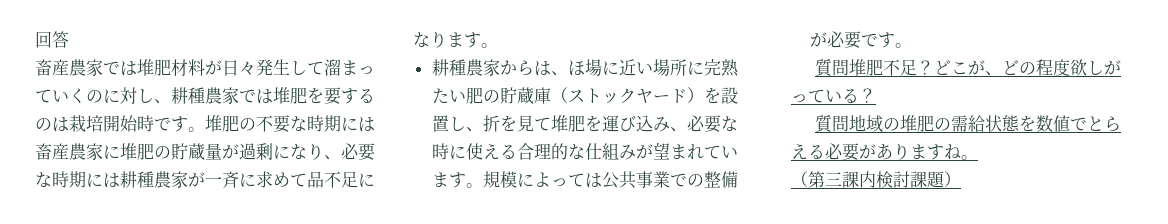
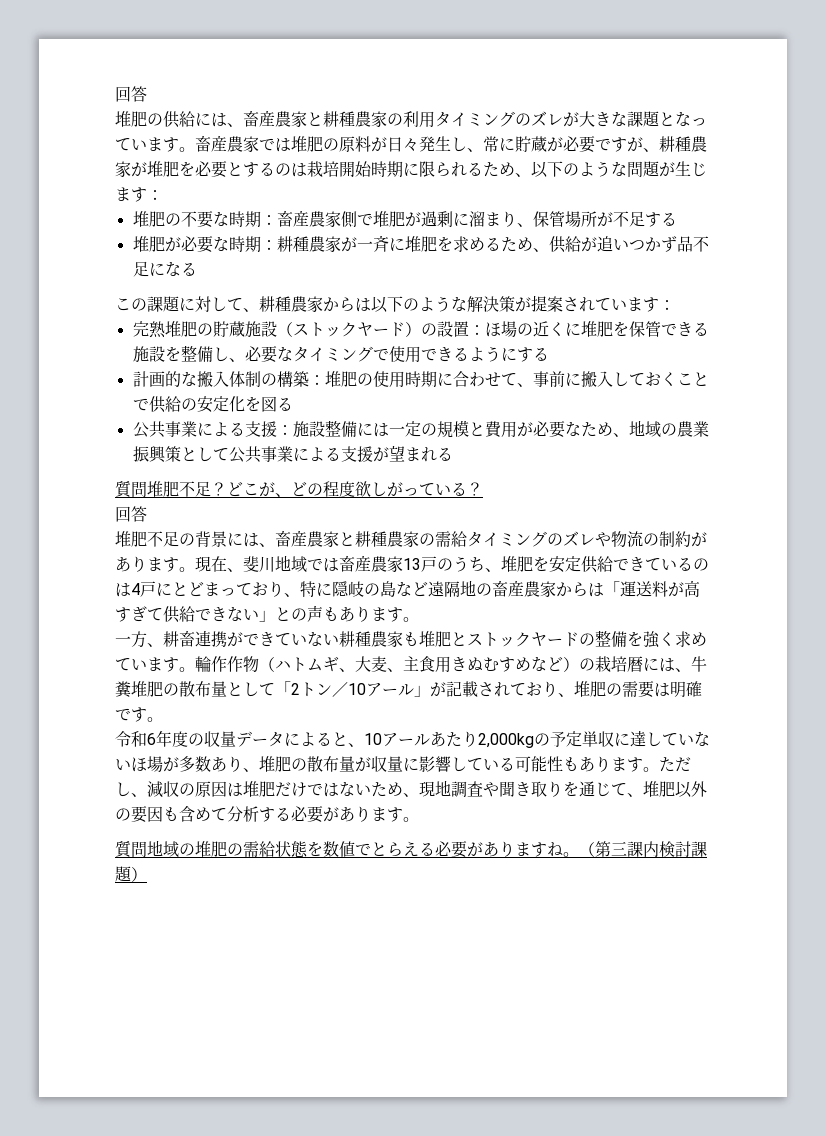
[35,31,69,48] 回答 // -> [115,86,147,102] [115,110,707,128] [115,137,195,152] 回答 // 堆肥の供給には、畜産農家と耕種農家の利用タイミングのズレが大きな課題となっています。
[171,59,188,77] 材 -> [323,136,355,152] の原
[307,59,375,76] [35,87,341,105] て溜まっていくのに対し、耕種農家では堆肥を要 -> [467,136,707,153] [115,161,243,178] 、常に貯蔵が必要ですが、耕種農家が堆肥を必要と
[154,116,205,132] です。 -> [387,161,707,178] [115,187,163,202] 期に限られるため、以下のような問題が生じます： //
[341,117,375,132] [35,143,341,161] には畜産農家に堆肥の貯蔵量が過剰になり、 -> [260,210,677,228] [132,236,181,252] ：畜産農家側で堆肥が過剰に溜まり、保管場所が不足する // 堆肥が
[86,173,120,188] には -> [260,240,277,250] ：
[256,171,375,188] [413,31,498,48] [431,59,739,77] [431,87,551,104] 求めて品不足になります。 // 耕種農家からは、ほ場に近い場所に完熟たい肥の貯蔵庫 -> [404,236,709,253] [132,261,197,277] [115,295,675,313] [132,321,277,338] 堆肥を求めるため、供給が追いつかず品不足になる // この課題に対して、耕種農家からは以下のような解決策が提案されています： // 完熟堆肥の貯蔵施設
[703,87,738,104] [431,115,738,133] [431,142,738,160] [431,171,738,189] [809,31,912,49] を設置し、折を見て堆肥を運び込み、必要な時に使える合理的な仕組みが望まれています。規模によっては公共事業での整備が必要です。 -> [420,321,709,337] [132,345,549,363] [132,371,709,388] [132,396,293,413] [132,420,709,438] [132,445,453,463] の設置：ほ場の近くに堆肥を保管できる施設を整備し、必要なタイミングで使用できるようにする // 計画的な搬入体制の構築：堆肥の使用時期に合わせて、事前に搬入しておくことで供給の安定化を図る // 公共事業による支援：施設整備には一定の規模と費用が必要なため、地域の農業振興策として公共事業による支援が望まれる
(876, 95) none -> [115,506,147,522] [115,530,707,548] [115,555,709,573] [115,580,700,598] [115,605,419,623] [115,630,707,648] [115,656,707,673] [115,681,702,698] [115,707,163,722] [115,730,710,748] [115,756,691,772] [115,780,707,798] [115,806,419,823] // 回答 // 堆肥不足の背景には、畜産農家と耕種農家の需給タイミングのズレや物流の制約があります。現在、斐川地域では畜産農家13戸のうち、堆肥を安定供給できているのは4戸にとどまっており、特に隠岐の島など遠隔地の畜産農家からは「運送料が高すぎて供給できない」との声もあります。 // 一方、耕畜連携ができていない耕種農家も堆肥とストックヤードの整備を強く求めています。輪作作物（ハトムギ、大麦、主食用きぬむすめなど）の栽培暦には、牛糞堆肥の散布量として「2トン／10アール」が記載されており、堆肥の需要は明確です。 // 令和6年度の収量データによると、10アールあたり2,000kgの予定単収に達していないほ場が多数あり、堆肥の散布量が収量に影響している可能性もあります。ただし、減収の原因は堆肥だけではないため、現地調査や聞き取りを通じて、堆肥以外の要因も含めて分析する必要があります。
(978, 157) // -> (579, 854) none

